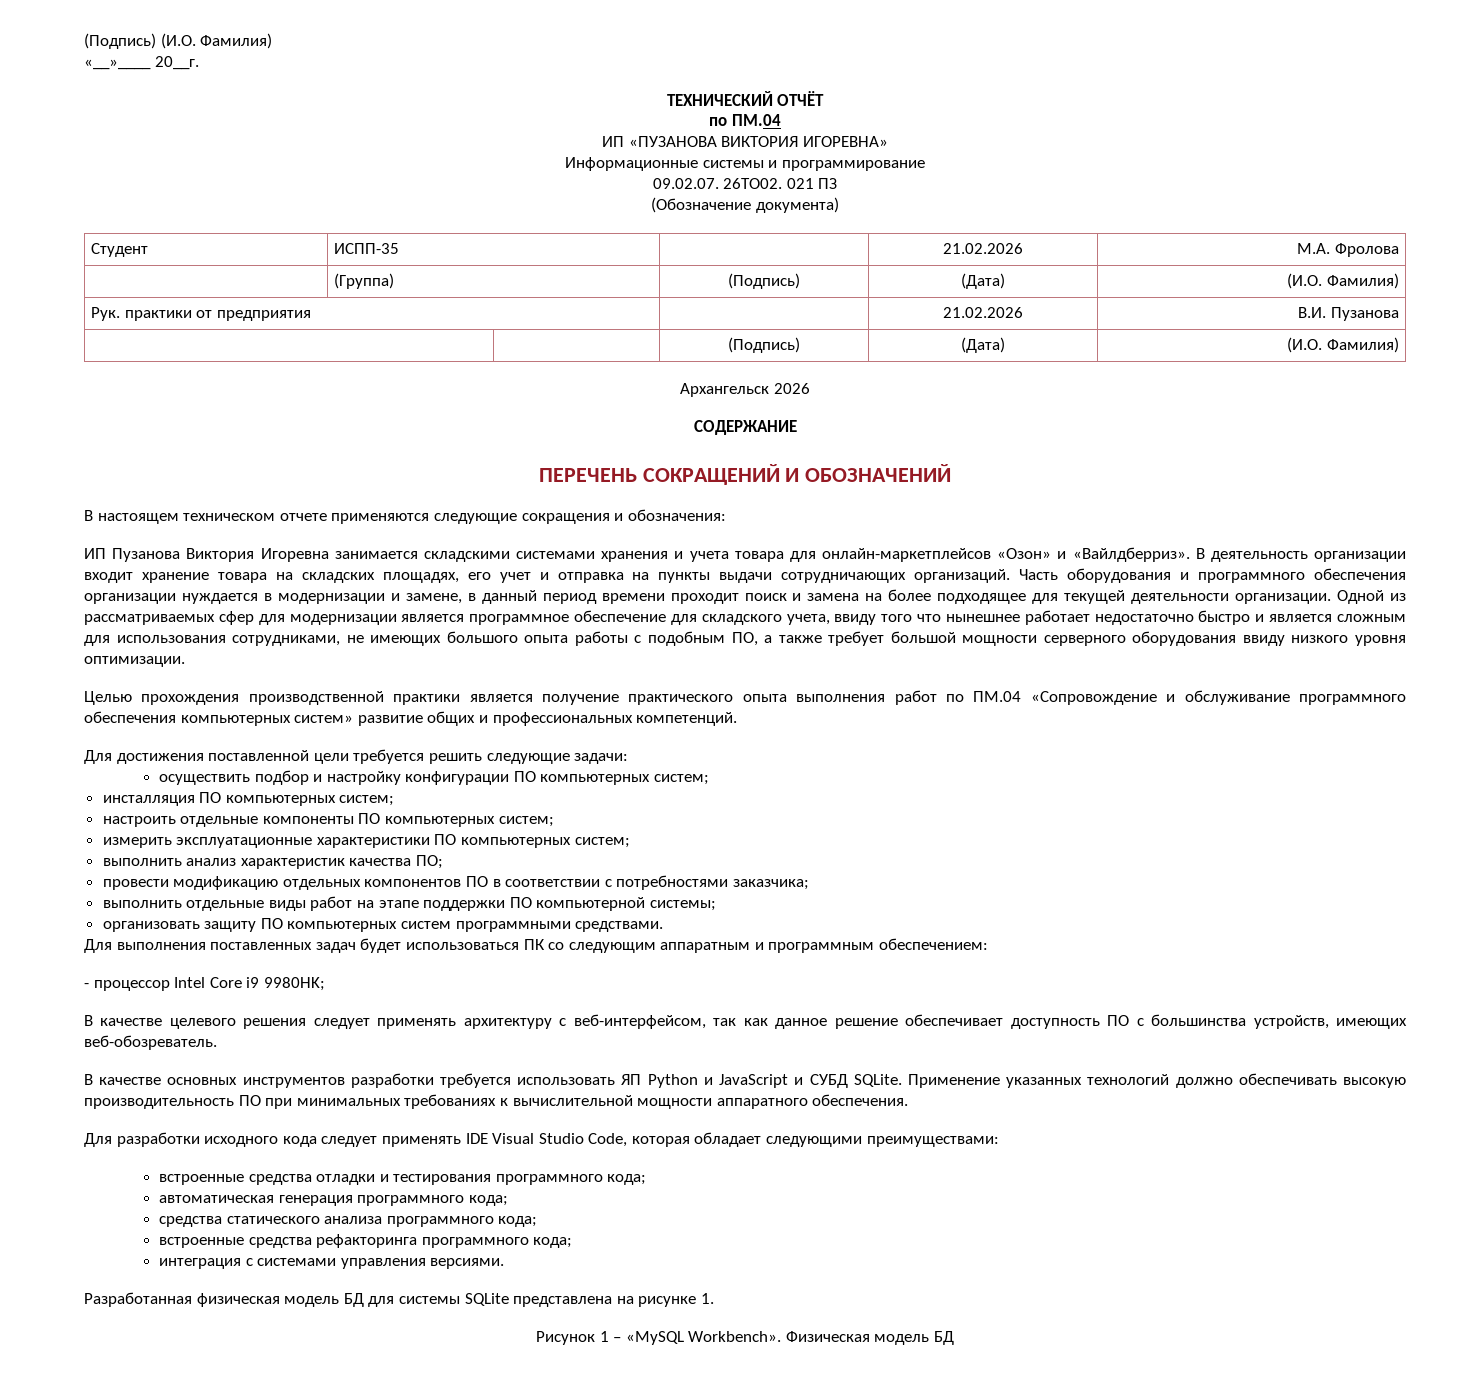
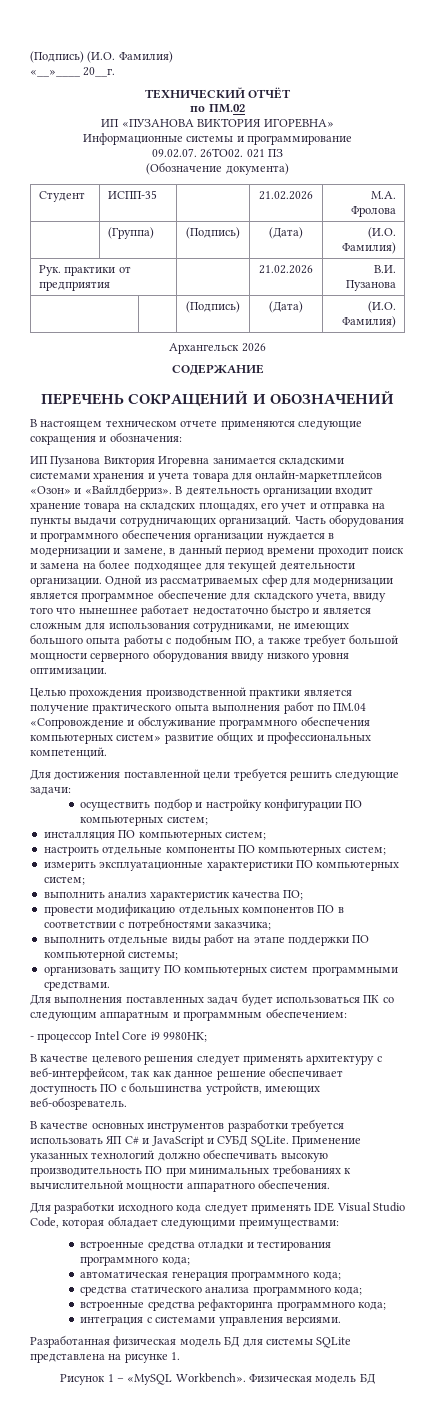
[731,114,781,126] ПМ.04 -> [208,104,245,113] ПМ.02
[647,1074,698,1088] Python -> [124,1136,139,1144] C#

